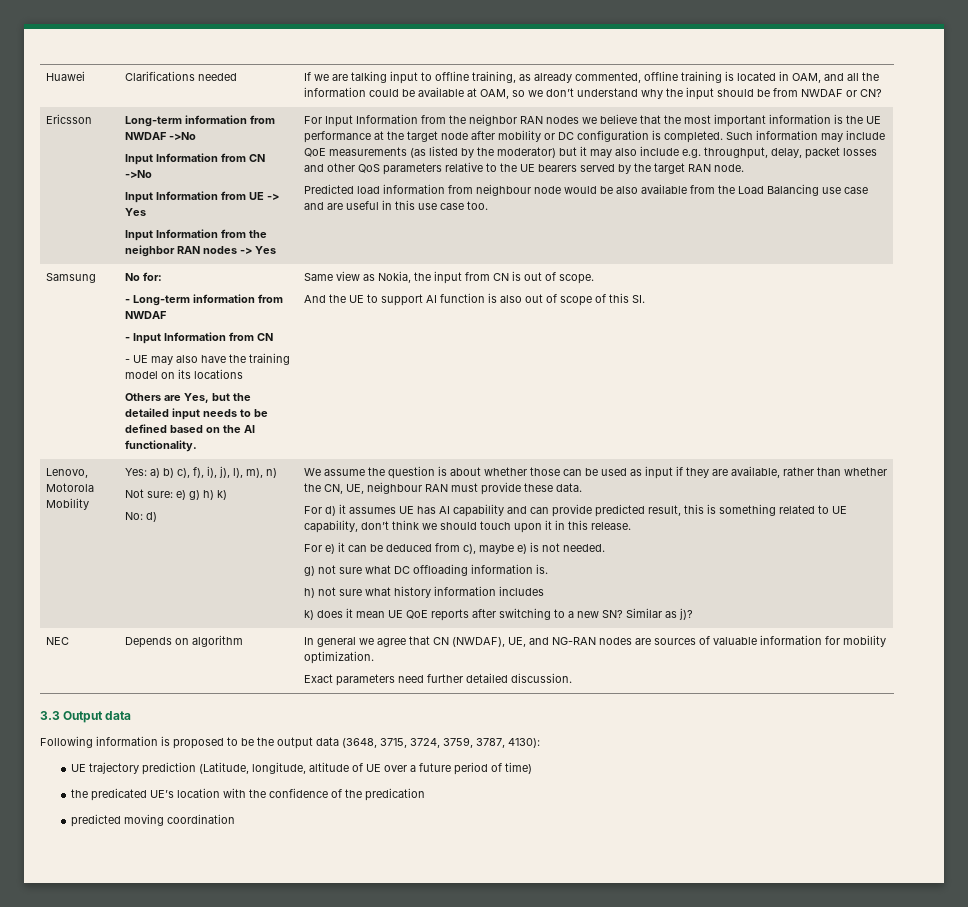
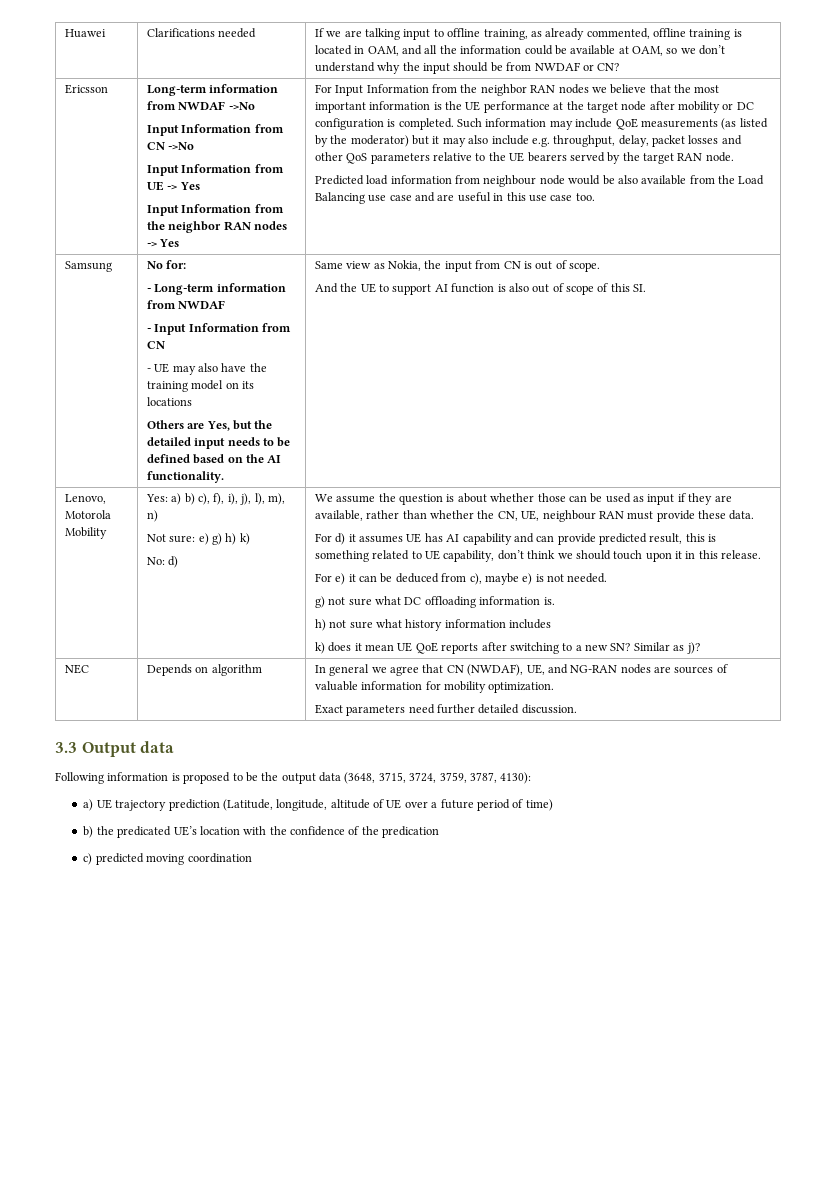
(540, 743) none -> [83,799,94,811] a)
(533, 768) none -> [83,826,94,838] b)
(426, 794) none -> [83,853,93,865] c)

